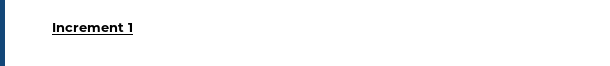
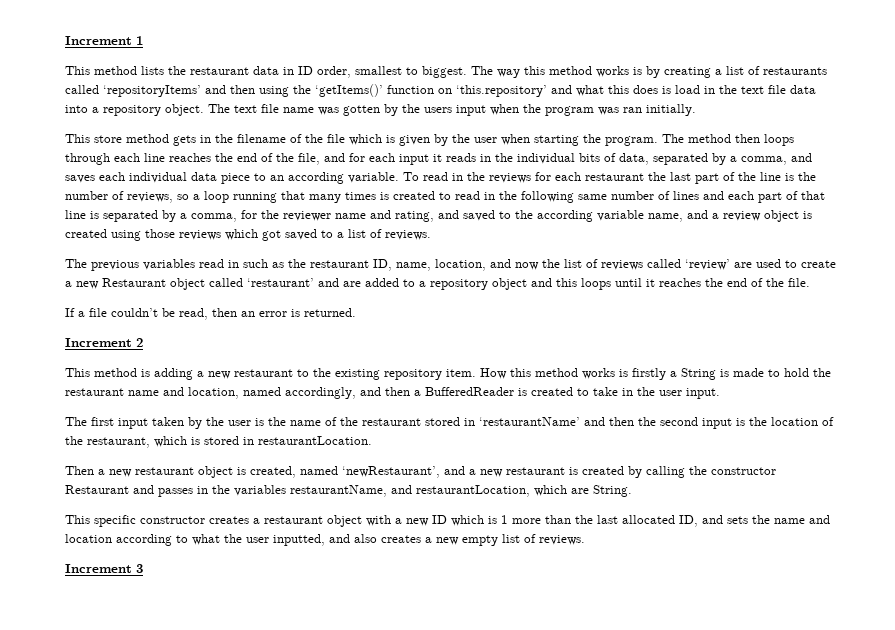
(133, 27) none -> [65,66,827,78] [65,84,816,97] [65,104,696,116] [65,134,794,146] [65,153,812,165] [65,172,816,184] [65,191,825,203] [65,210,812,222] [65,229,431,241] [65,259,836,271] [65,278,810,290] [65,308,356,320] [65,338,143,347] [65,368,831,380] [65,387,720,399] [65,417,834,429] [65,436,372,448] [65,466,776,478] [65,485,632,497] [65,515,830,527] [65,534,585,546] [65,564,143,573] // This method lists the restaurant data in ID order, smallest to biggest. The way this method works is by creating a list of restaurants called ‘repositoryItems’ and then using the ‘getItems()’ function on ‘this.repository’ and what this does is load in the text file data into a repository object. The text file name was gotten by the users input when the program was ran initially. // This store method gets in the filename of the file which is given by the user when starting the program. The method then loops through each line reaches the end of the file, and for each input it reads in the individual bits of data, separated by a comma, and saves each individual data piece to an according variable. To read in the reviews for each restaurant the last part of the line is the number of reviews, so a loop running that many times is created to read in the following same number of lines and each part of that line is separated by a comma, for the reviewer name and rating, and saved to the according variable name, and a review object is created using those reviews which got saved to a list of reviews. // The previous variables read in such as the restaurant ID, name, location, and now the list of reviews called ‘review’ are used to create a new Restaurant object called ‘restaurant’ and are added to a repository object and this loops until it reaches the end of the file. // If a file couldn’t be read, then an error is returned. // Increment 2 // This method is adding a new restaurant to the existing repository item. How this method works is firstly a String is made to hold the restaurant name and location, named accordingly, and then a BufferedReader is created to take in the user input. // The first input taken by the user is the name of the restaurant stored in ‘restaurantName’ and then the second input is the location of the restaurant, which is stored in restaurantLocation. // Then a new restaurant object is created, named ‘newRestaurant’, and a new restaurant is created by calling the constructor Restaurant and passes in the variables restaurantName, and restaurantLocation, which are String. // This specific constructor creates a restaurant object with a new ID which is 1 more than the last allocated ID, and sets the name and location according to what the user inputted, and also creates a new empty list of reviews. // Increment 3

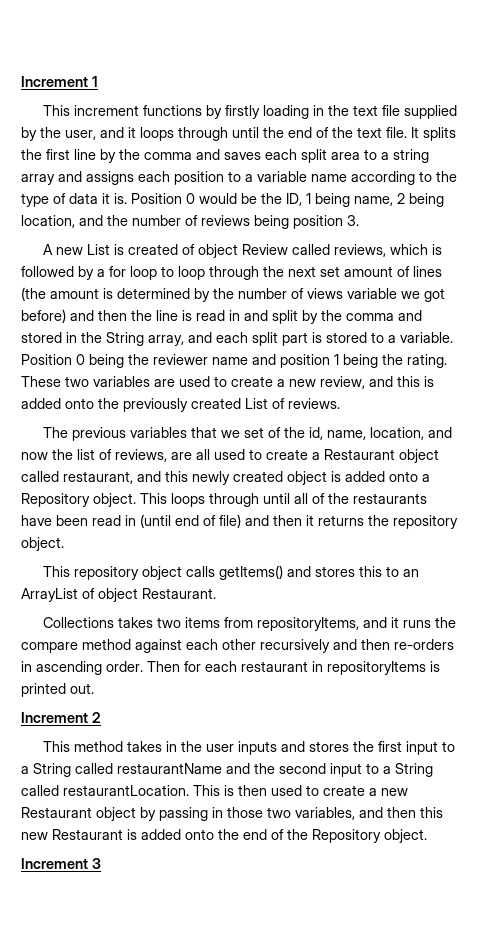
[94,66,827,78] [65,84,816,97] [65,104,696,116] [65,134,794,146] [65,153,812,165] [65,172,816,184] [65,191,825,203] [65,210,812,222] [65,229,366,241] method lists the restaurant data in ID order, smallest to biggest. The way this method works is by creating a list of restaurants called ‘repositoryItems’ and then using the ‘getItems()’ function on ‘this.repository’ and what this does is load in the text file data into a repository object. The text file name was gotten by the users input when the program was ran initially. // This store method gets in the filename of the file which is given by the user when starting the program. The method then loops through each line reaches the end of the file, and for each input it reads in the individual bits of data, separated by a comma, and saves each individual data piece to an according variable. To read in the reviews for each restaurant the last part of the line is the number of reviews, so a loop running that many times is created to read in the following same number of lines and each part of that line is separated by a comma, for the reviewer name and rating, and saved to the according variable name, and a review object is created using those reviews which got saved to a list -> [73,105,457,119] [21,127,456,141] [21,149,429,163] [21,171,457,185] [21,193,444,207] [21,215,359,229] [42,244,442,258] [21,266,442,280] [21,287,445,302] [21,309,422,324] [21,332,453,346] [21,354,447,368] [21,376,434,389] [21,398,268,412] increment functions by firstly loading in the text file supplied by the user, and it loops through until the end of the text file. It splits the first line by the comma and saves each split area to a string array and assigns each position to a variable name according to the type of data it is. Position 0 would be the ID, 1 being name, 2 being location, and the number of reviews being position 3. // A new List is created of object Review called reviews, which is followed by a for loop to loop through the next set amount of lines (the amount is determined by the number of views variable we got before) and then the line is read in and split by the comma and stored in the String array, and each split part is stored to a variable. Position 0 being the reviewer name and position 1 being the rating. These two variables are used to create a new review, and this is added onto the previously created List
[199,259,392,271] read in such as the restaurant ID, -> [190,427,323,440] that we set of the id,
[601,259,752,270] reviews called ‘review’ are -> [115,449,439,463] [21,471,430,485] [21,493,427,507] [21,514,458,529] [21,537,64,551] [42,565,419,580] [21,588,216,602] [42,617,456,631] [21,639,454,653] [21,661,440,675] [21,683,94,697] [21,712,101,723] [42,741,455,755] [21,763,433,777] [21,785,267,796] reviews, are all used to create a Restaurant object called restaurant, and this newly created object is added onto a Repository object. This loops through until all of the restaurants have been read in (until end of file) and then it returns the repository object. // This repository object calls getItems() and stores this to an ArrayList of object Restaurant. // Collections takes two items from repositoryItems, and it runs the compare method against each other recursively and then re-orders in ascending order. Then for each restaurant in repositoryItems is printed out. // Increment 2 // This method takes in the user inputs and stores the first input to a String called restaurantName and the second input to a String called restaurantLocation. This is then
[209,278,810,290] [65,308,356,320] [65,338,143,347] [65,368,831,380] [65,387,720,399] [65,417,834,429] [65,436,372,448] [65,466,776,478] [65,485,632,497] [65,515,830,527] [65,534,585,546] called ‘restaurant’ and are added to a repository object and this loops until it reaches the end of the file. // If a file couldn’t be read, then an error is returned. // Increment 2 // This method is adding a new restaurant to the existing repository item. How this method works is firstly a String is made to hold the restaurant name and location, named accordingly, and then a BufferedReader is created to take in the user input. // The first input taken by the user is the name of the restaurant stored in ‘restaurantName’ and then the second input is the location of the restaurant, which is stored in restaurantLocation. // Then a new restaurant object is created, named ‘newRestaurant’, and a new restaurant is created by calling the constructor Restaurant and passes in the variables restaurantName, and restaurantLocation, which are String. // This specific constructor creates a restaurant object with a new ID which is 1 more than the last allocated ID, and sets the name and location according to what the user inputted, and also creates a new empty list of reviews. -> [140,807,443,821] [21,829,427,843] by passing in those two variables, and then this new Restaurant is added onto the end of the Repository object.

